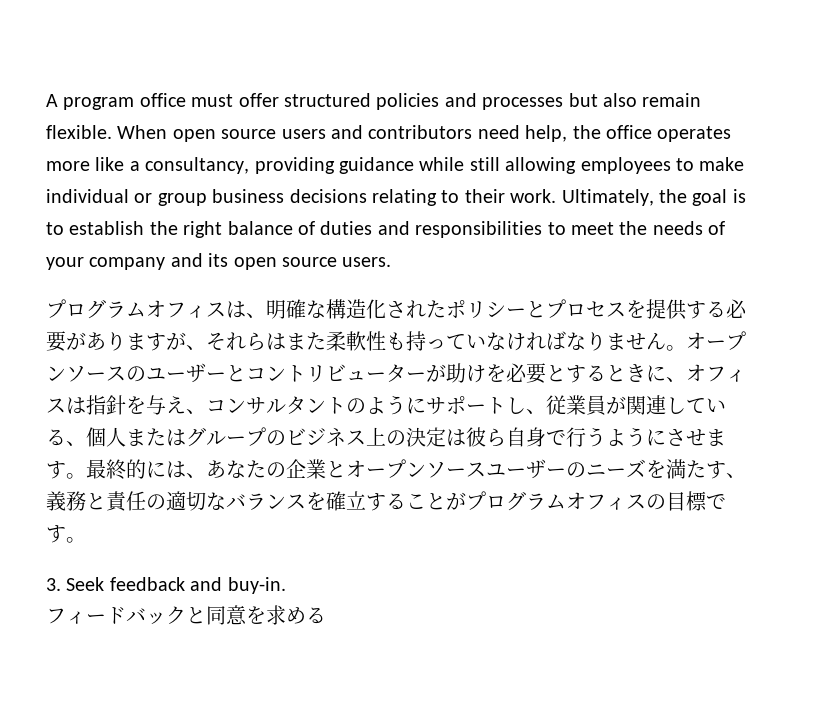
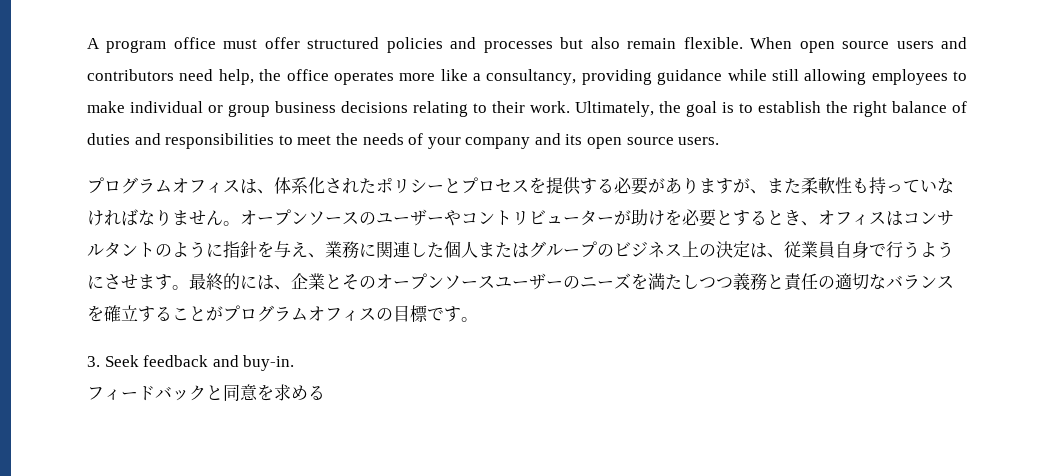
[266,299,366,319] 明確な構造 -> [274,177,308,194] 体系
[206,332,286,351] それらは -> (767, 191) none
[226,365,246,382] と -> [444,210,461,226] や
[646,365,666,382] に -> (801, 218) none
[86,395,206,415] 指針を与え、 -> (903, 218) none
[426,395,726,415] [46,429,86,446] サポートし、従業員が関連している、 -> [223,241,444,258] 指針を与え、業務に関連した
[466,427,506,447] 彼ら -> [767,241,835,258] 、従業員
[206,459,346,479] あなたの企業と -> [291,273,376,290] 企業とその
[706,461,746,479] す、 -> [682,274,733,289] しつつ

